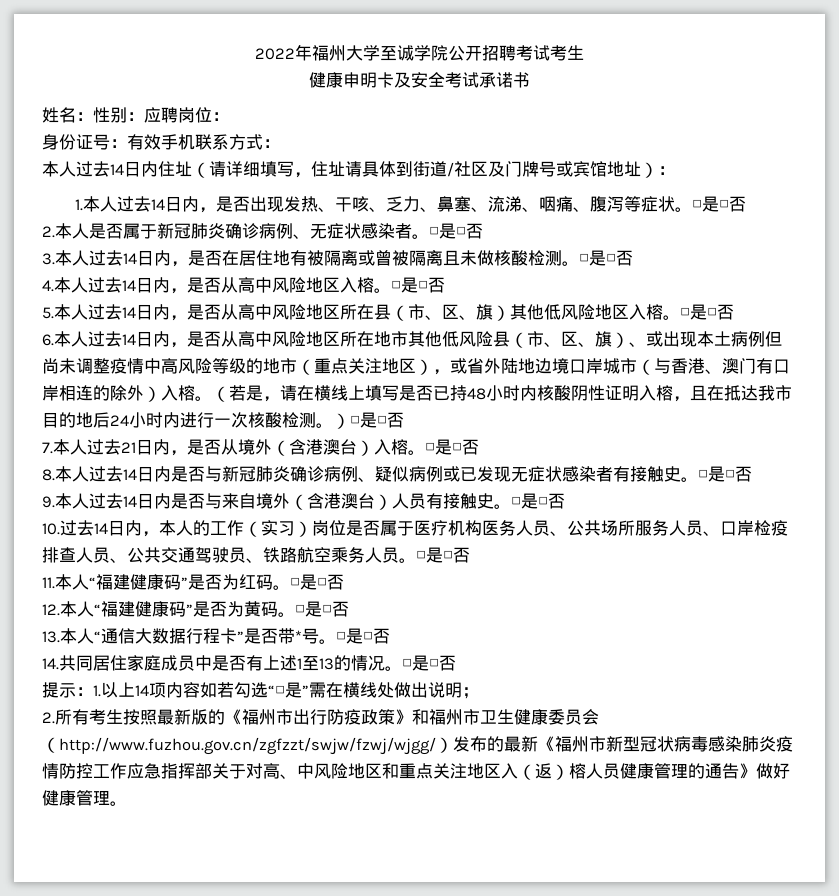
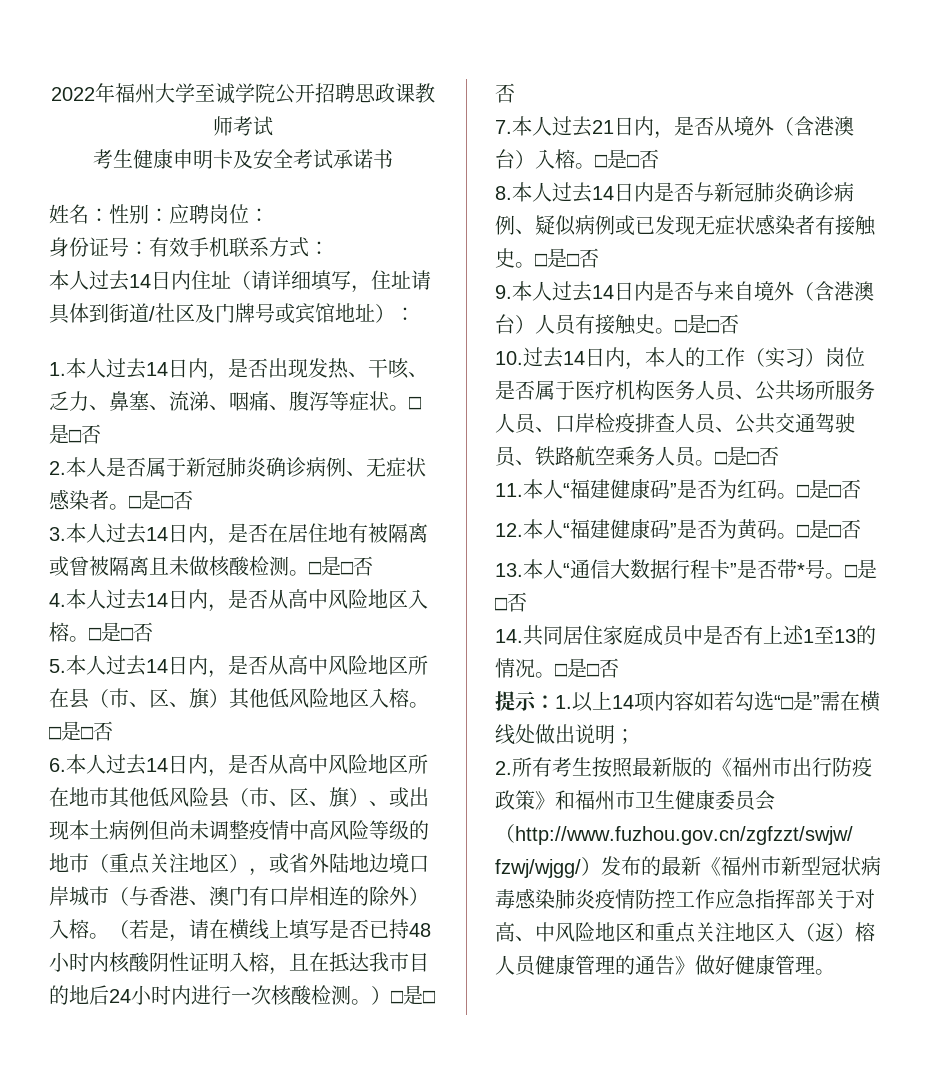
[516,45,584,61] 考试考生 // -> [354,83,435,103] [212,116,273,136] [92,149,133,169] 思政课教师考试 // 考生

